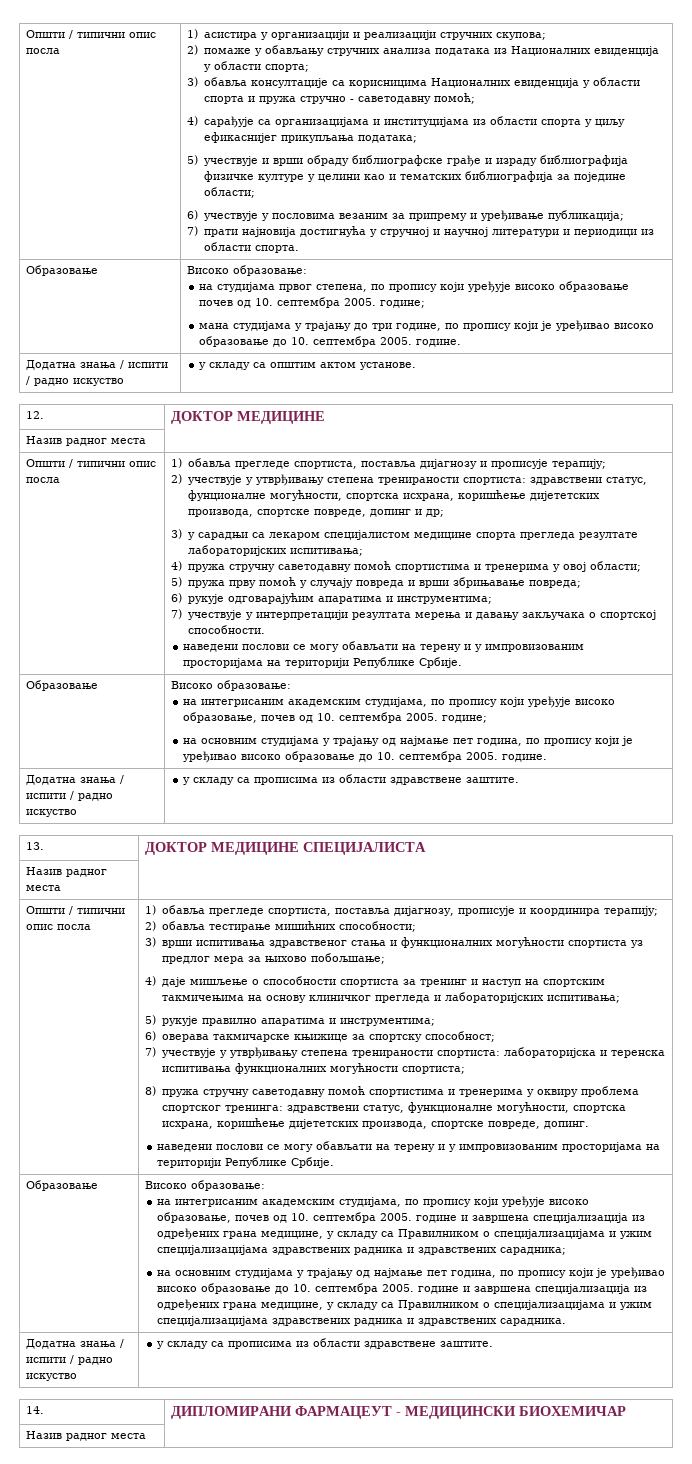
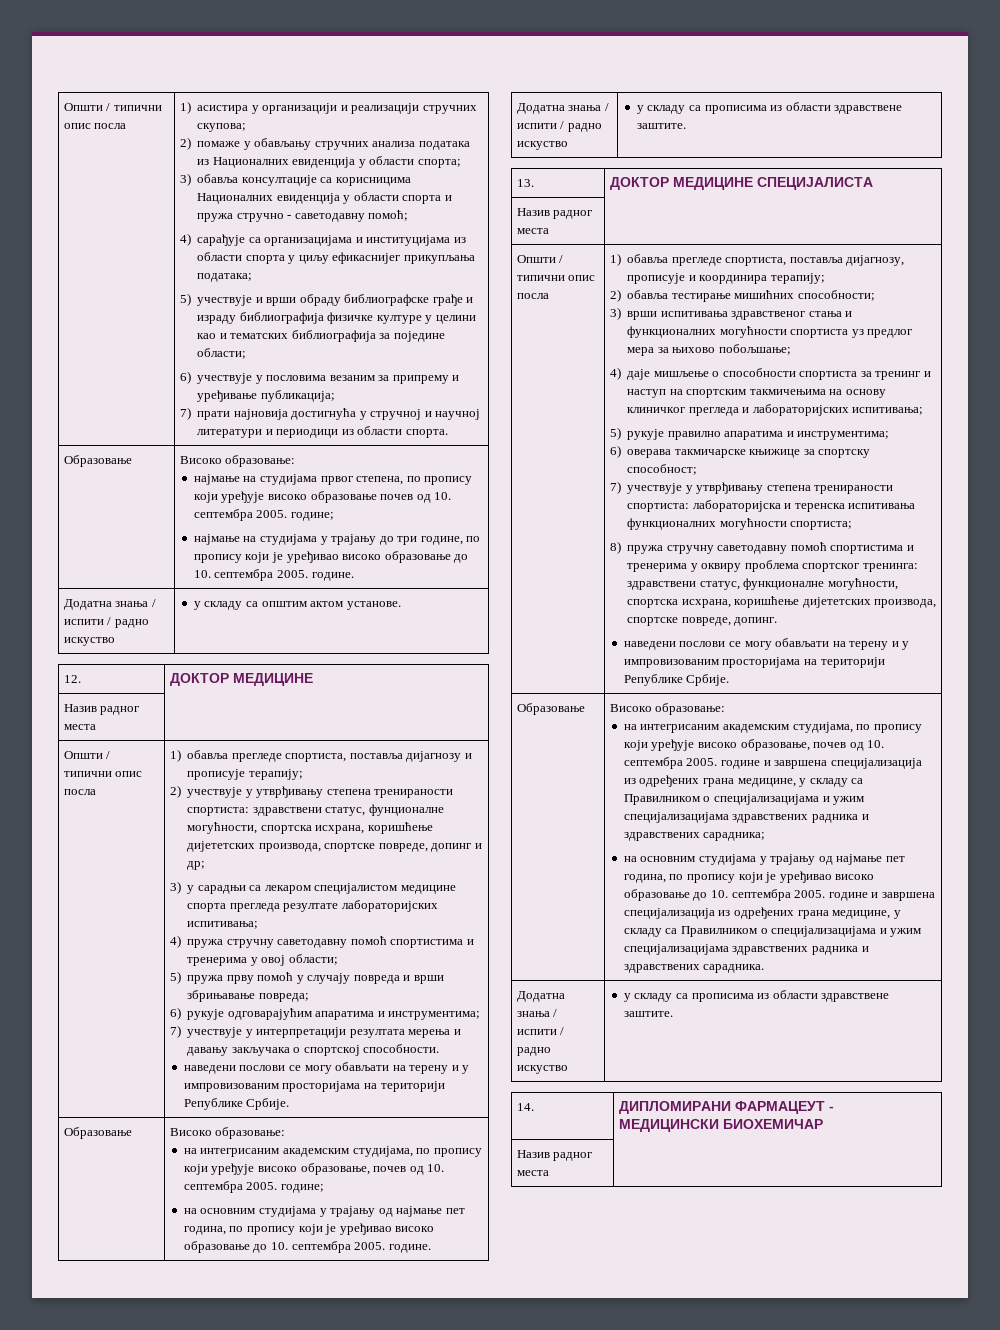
(308, 270) none -> [193,474,240,485] најмање
[199,323,230,329] мана -> [193,534,257,545] најмање на

